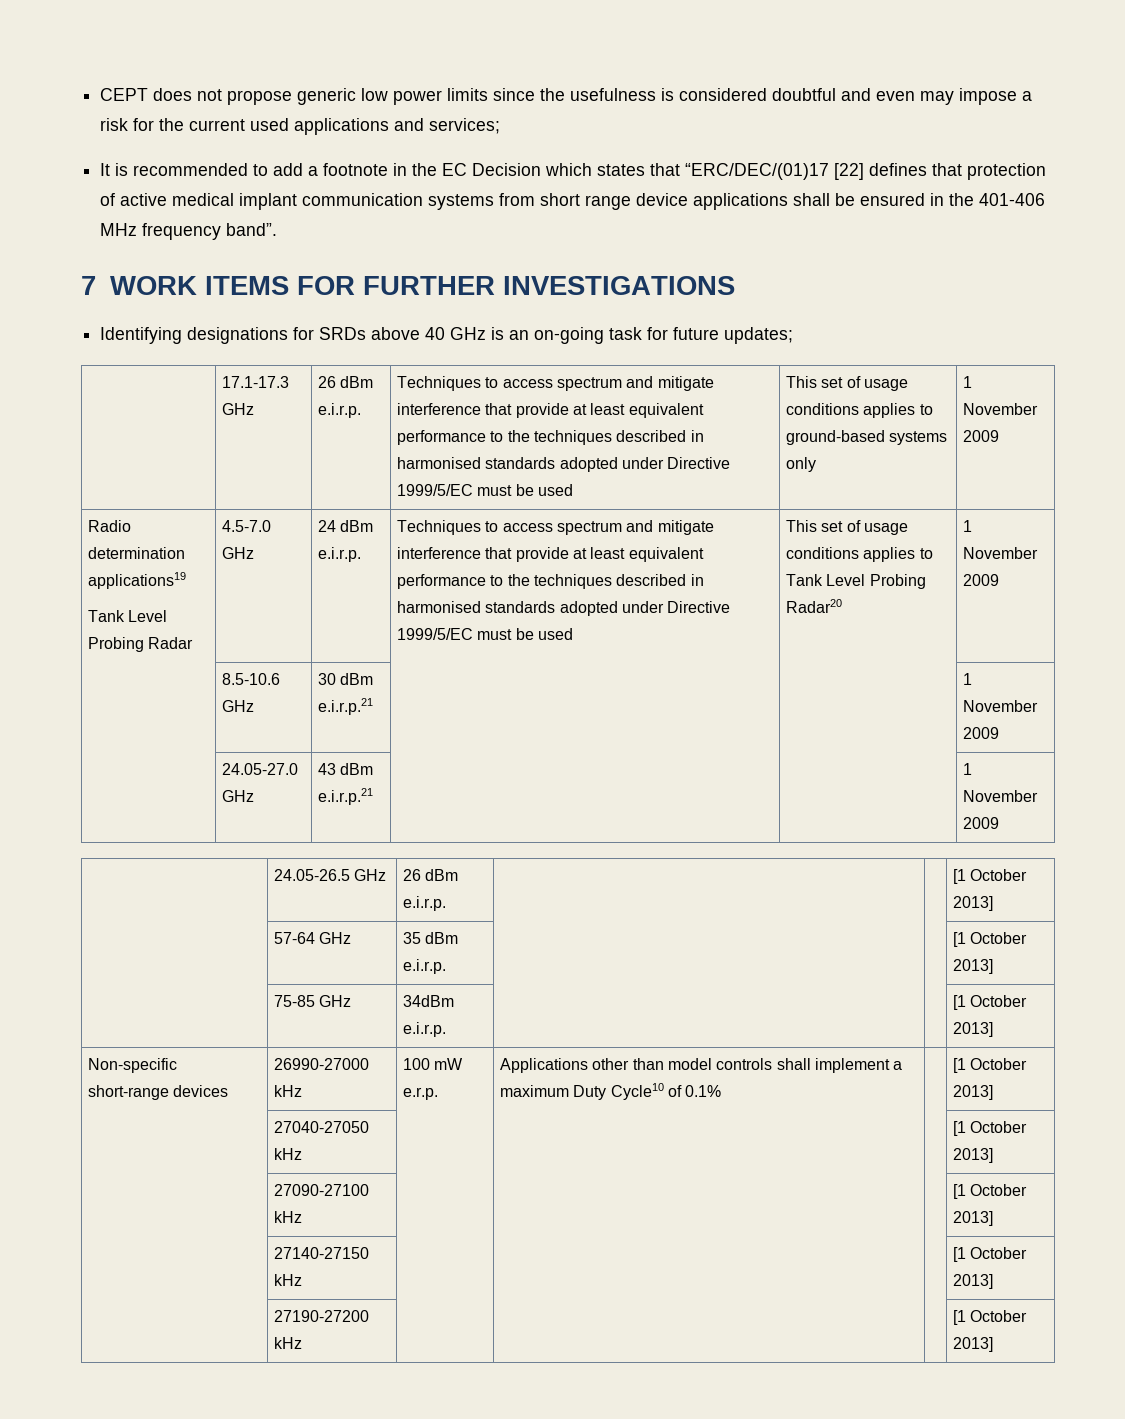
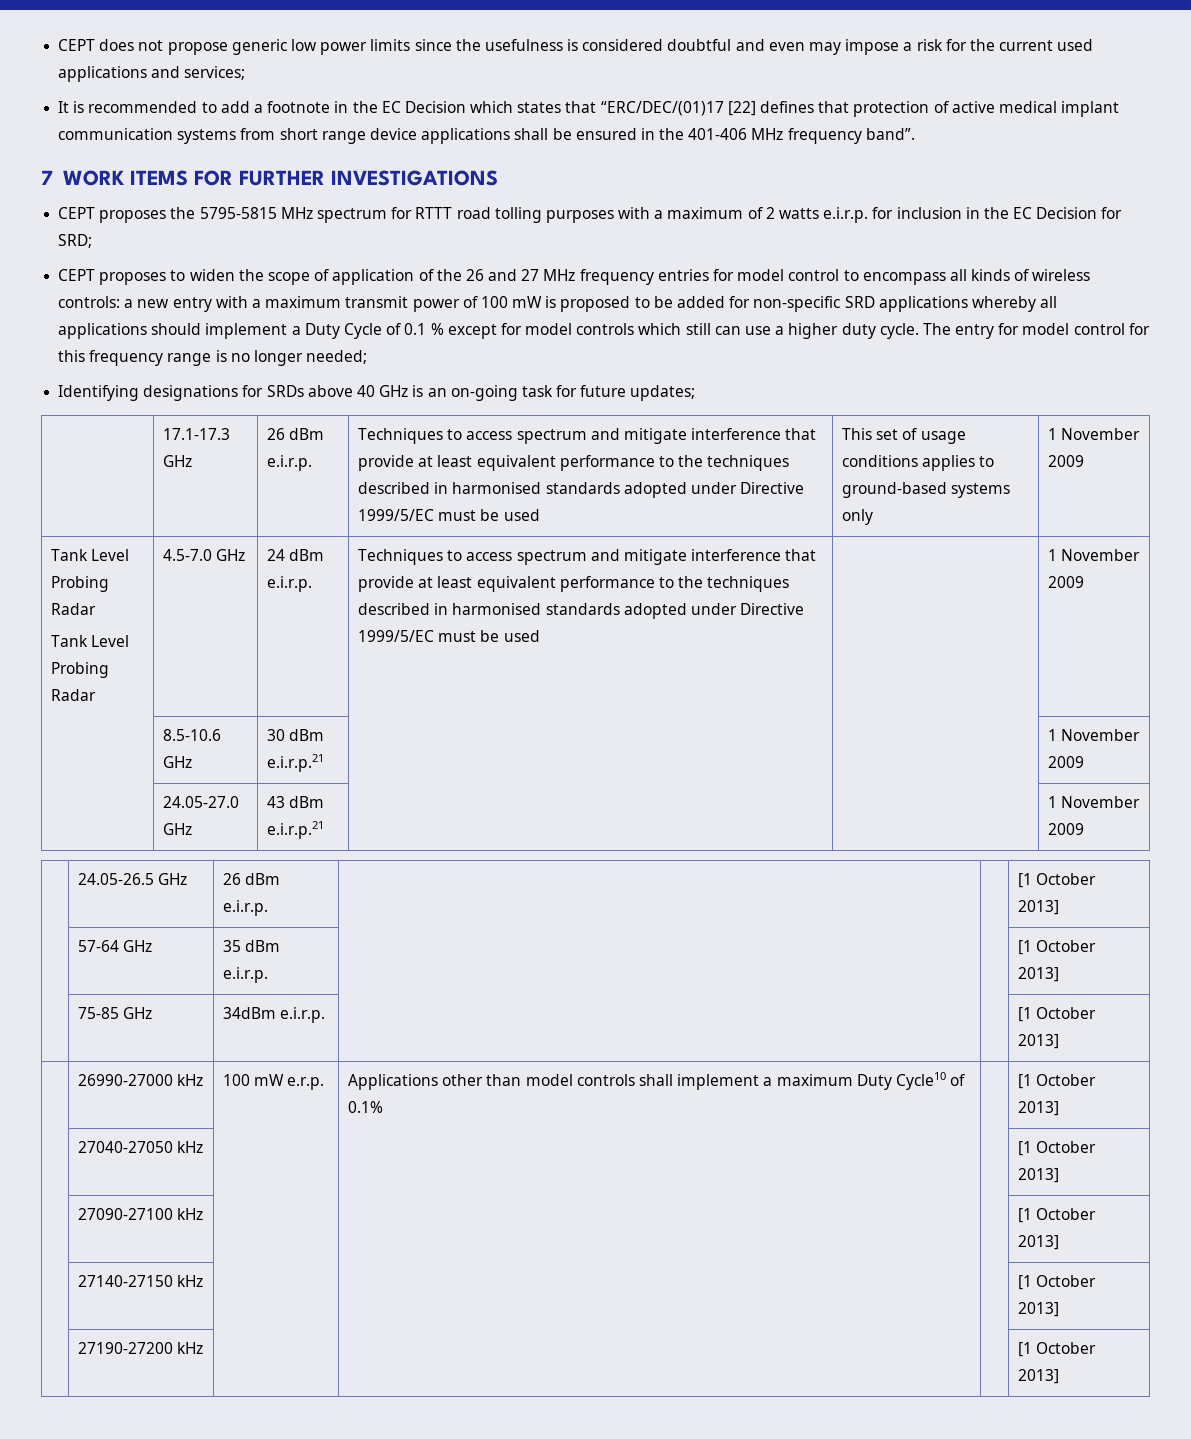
(736, 285) none -> [58,207,1123,223] [58,234,93,248] [58,269,1091,285] [58,296,1058,312] [58,323,1150,339] [58,350,368,366] // CEPT proposes the 5795-5815 MHz spectrum for RTTT road tolling purposes with a maximum of 2 watts e.i.r.p. for inclusion in the EC Decision for SRD; // CEPT proposes to widen the scope of application of the 26 and 27 MHz frequency entries for model control to encompass all kinds of wireless controls: a new entry with a maximum transmit power of 100 mW is proposed to be added for non-specific SRD applications whereby all applications should implement a Duty Cycle of 0.1 % except for model controls which still can use a higher duty cycle. The entry for model control for this frequency range is no longer needed;
[88,520,132,532] [88,547,186,559] [88,572,187,589] Radio determination applications19 -> [51,549,130,561] [51,576,110,592] [51,603,97,615] Tank Level Probing Radar
[786,520,908,535] [786,547,933,562] [786,574,926,589] [786,599,843,613] This set of usage conditions applies to Tank Level Probing Radar20 -> (540, 636) none
[88,1058,178,1073] [88,1085,229,1100] Non-specific short-range devices -> (1060, 1041) none

